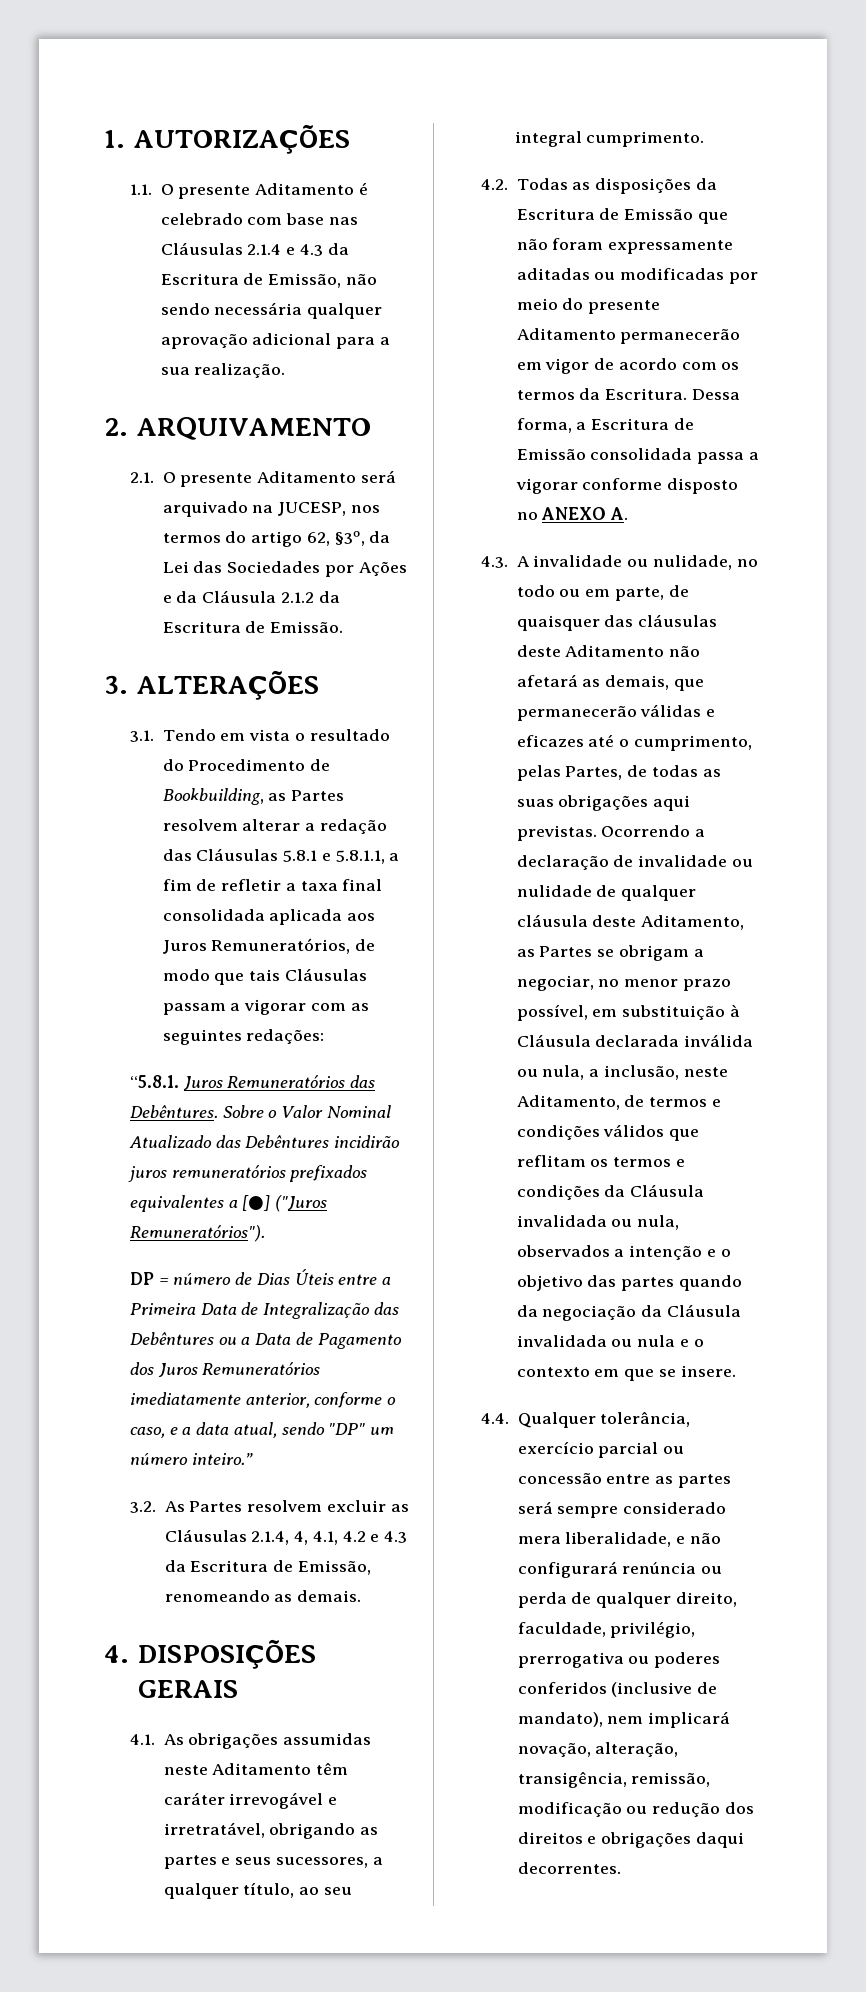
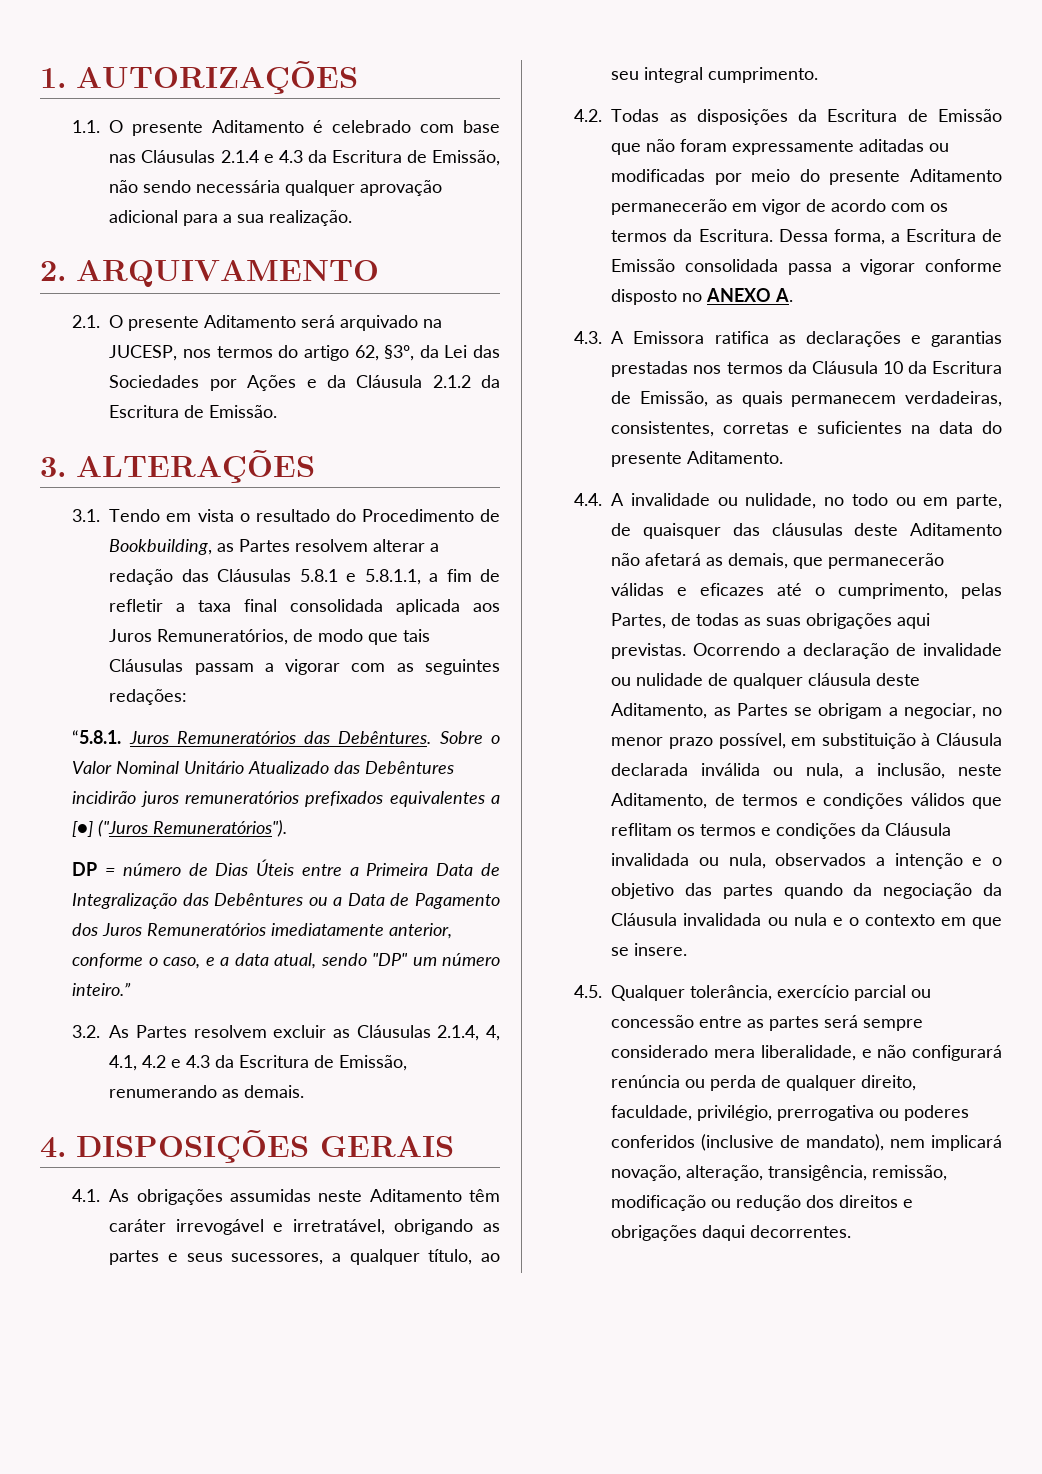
(391, 1111) none -> [184,761,245,774] Unitário
[164,1590,270,1602] renomeando -> [109,1085,218,1098] renumerando
(530, 561) none -> [633,331,1002,347] [611,361,1002,377] [611,391,1002,407] [611,421,1002,437] [611,451,784,467] [574,493,625,506] Emissora ratifica as declarações e garantias prestadas nos termos da Cláusula 10 da Escritura de Emissão, as quais permanecem verdadeiras, consistentes, corretas e suficientes na data do presente Aditamento. // 4.4. A
[481,1413,510,1424] 4.4. -> [574,985,603,998] 4.5.

